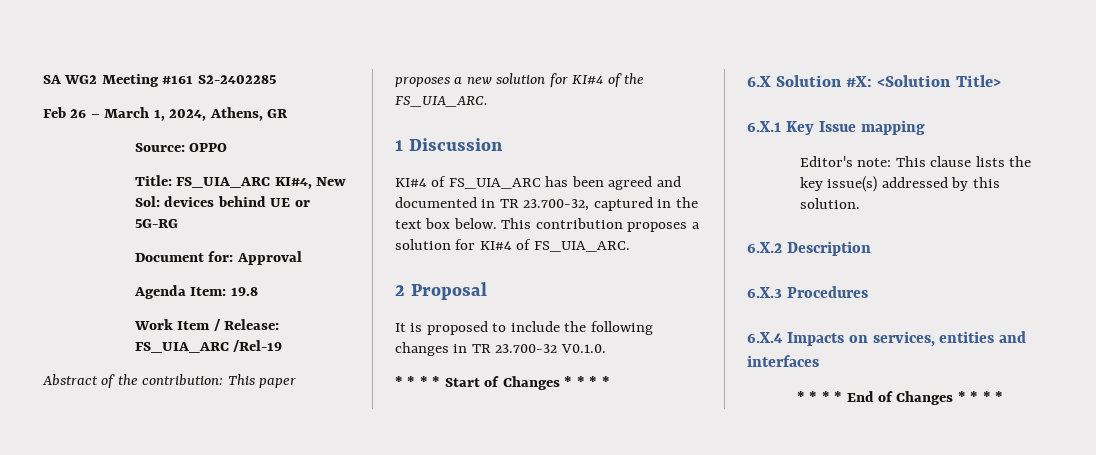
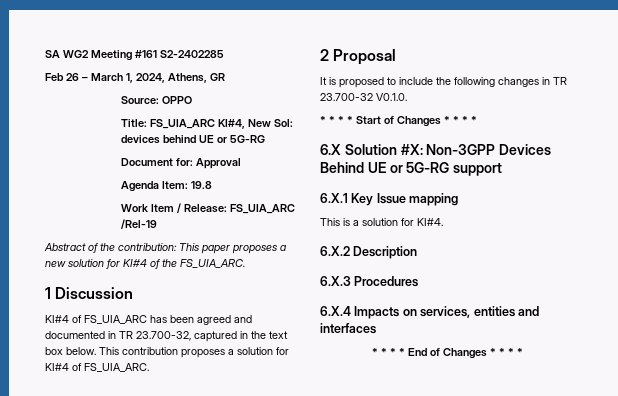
[877,75,1001,87] [747,120,925,135] [799,156,1031,167] [799,176,1000,192] [799,198,860,209] <Solution Title> // 6.X.1 Key Issue mapping // Editor's note: This clause lists the key issue(s) addressed by this solution. -> [426,144,552,155] [320,162,503,176] [320,193,459,206] [320,218,443,226] Non-3GPP Devices Behind UE or 5G-RG support // 6.X.1 Key Issue mapping // This is a solution for KI#4.

